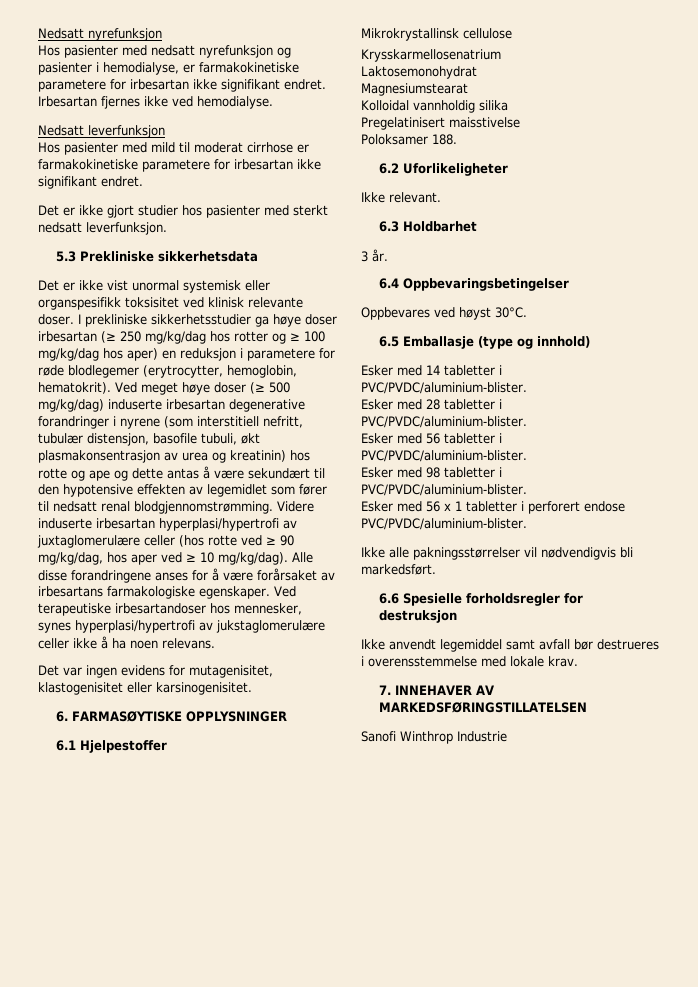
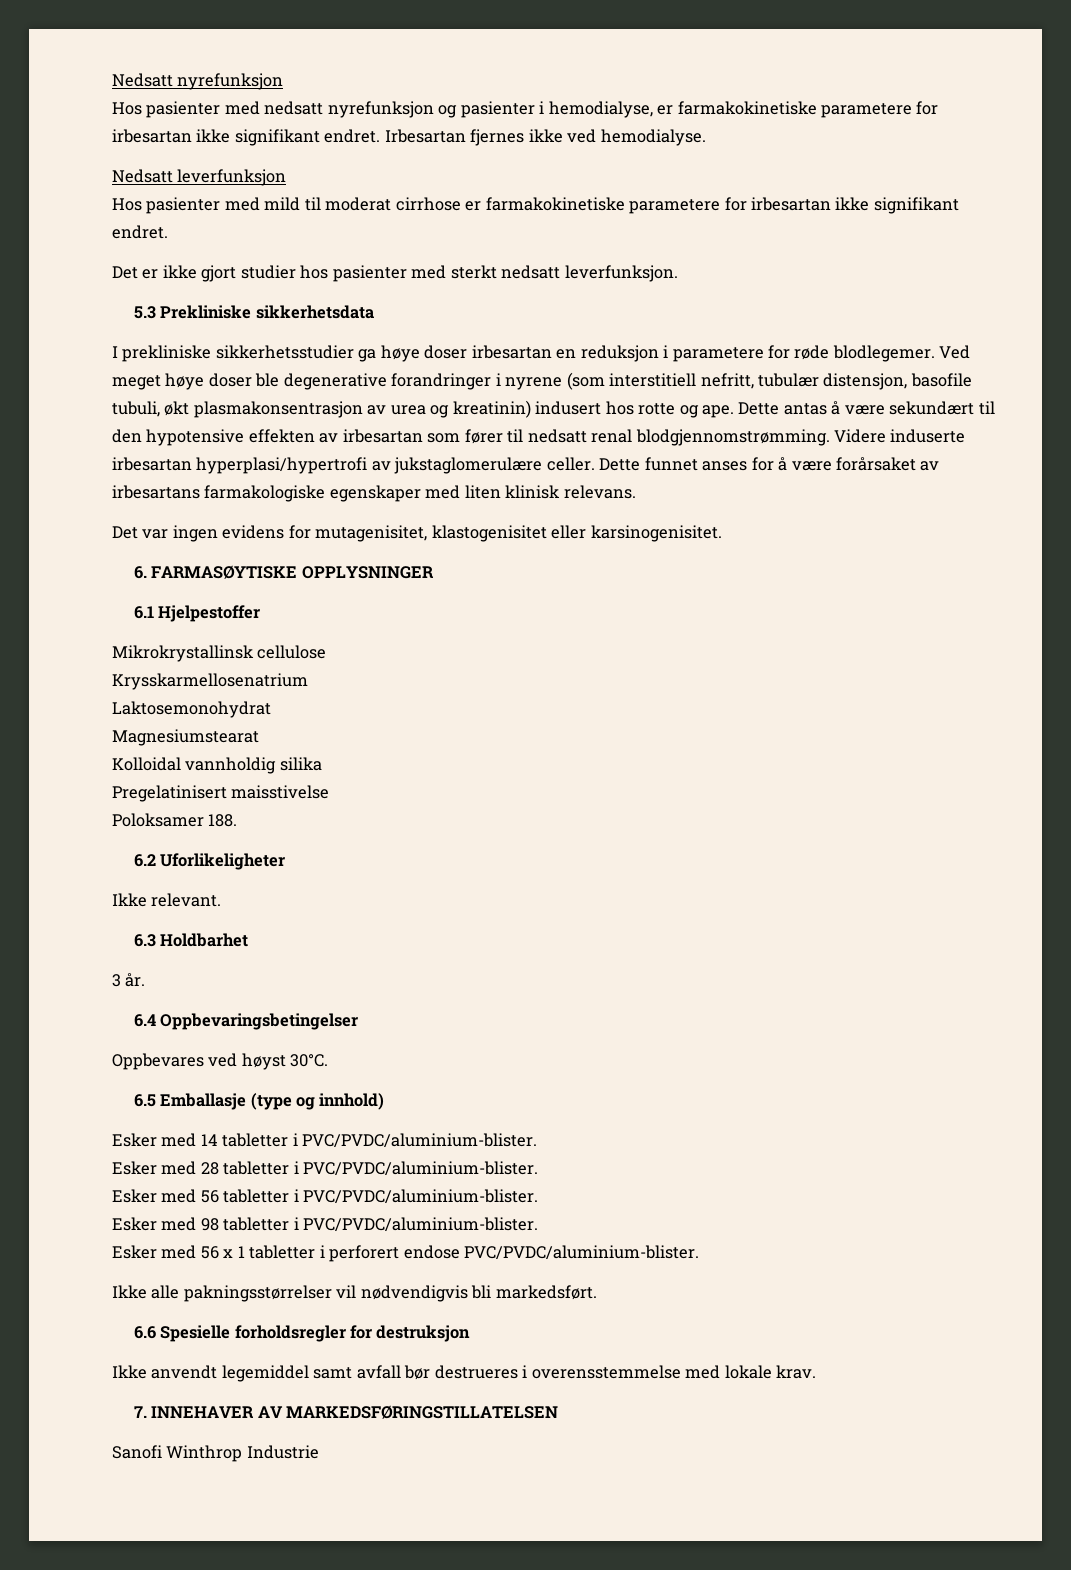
[38,280,270,293] [38,297,303,310] [38,314,74,325] Det er ikke vist unormal systemisk eller organspesifikk toksisitet ved klinisk relevante doser. -> (374, 312) none
[101,331,325,344] [38,348,158,361] (≥ 250 mg/kg/dag hos rotter og ≥ 100 mg/kg/dag hos aper) -> (552, 352) none
[68,365,297,378] [38,382,290,395] [38,399,225,412] blodlegemer (erytrocytter, hemoglobin, hematokrit). Ved meget høye doser (≥ 500 mg/kg/dag) induserte irbesartan -> [832,345,971,362] [112,373,280,390] blodlegemer. Ved meget høye doser ble
(286, 456) none -> [535,401,602,415] indusert
[89,468,163,481] ape og dette -> [702,402,780,418] ape. Dette
[207,484,267,497] legemidlet -> [342,429,423,443] irbesartan
[37,535,294,548] [38,552,313,565] [38,570,151,583] juxtaglomerulære celler (hos rotte ved ≥ 90 mg/kg/dag, hos aper ved ≥ 10 mg/kg/dag). Alle disse forandringene -> [394,457,698,474] jukstaglomerulære celler. Dette funnet
[199,586,296,599] [38,603,302,616] [38,620,325,633] [38,636,158,649] egenskaper. Ved terapeutiske irbesartandoser hos mennesker, synes hyperplasi/hypertrofi av jukstaglomerulære celler ikke å ha noen -> [329,485,561,502] egenskaper med liten klinisk

